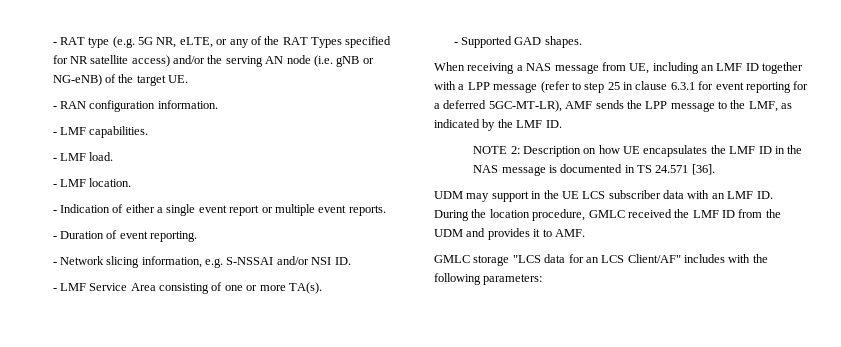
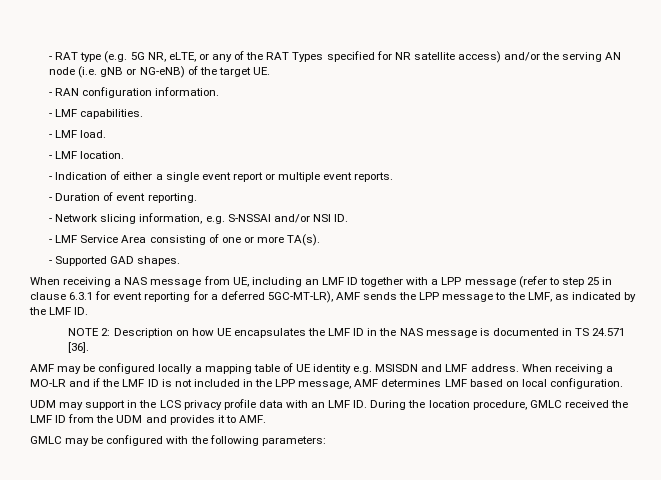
(715, 169) none -> [30,363,613,374] [30,378,623,389] // AMF may be configured locally a mapping table of UE identity e.g. MSISDN and LMF address. When receiving a MO-LR and if the LMF ID is not included in the LPP message, AMF determines LMF based on local configuration.
[561,190,661,199] UE LCS subscriber -> [159,399,256,410] LCS privacy profile
[473,254,725,266] storage "LCS data for an LCS Client/AF" includes -> [65,435,164,446] may be configured

